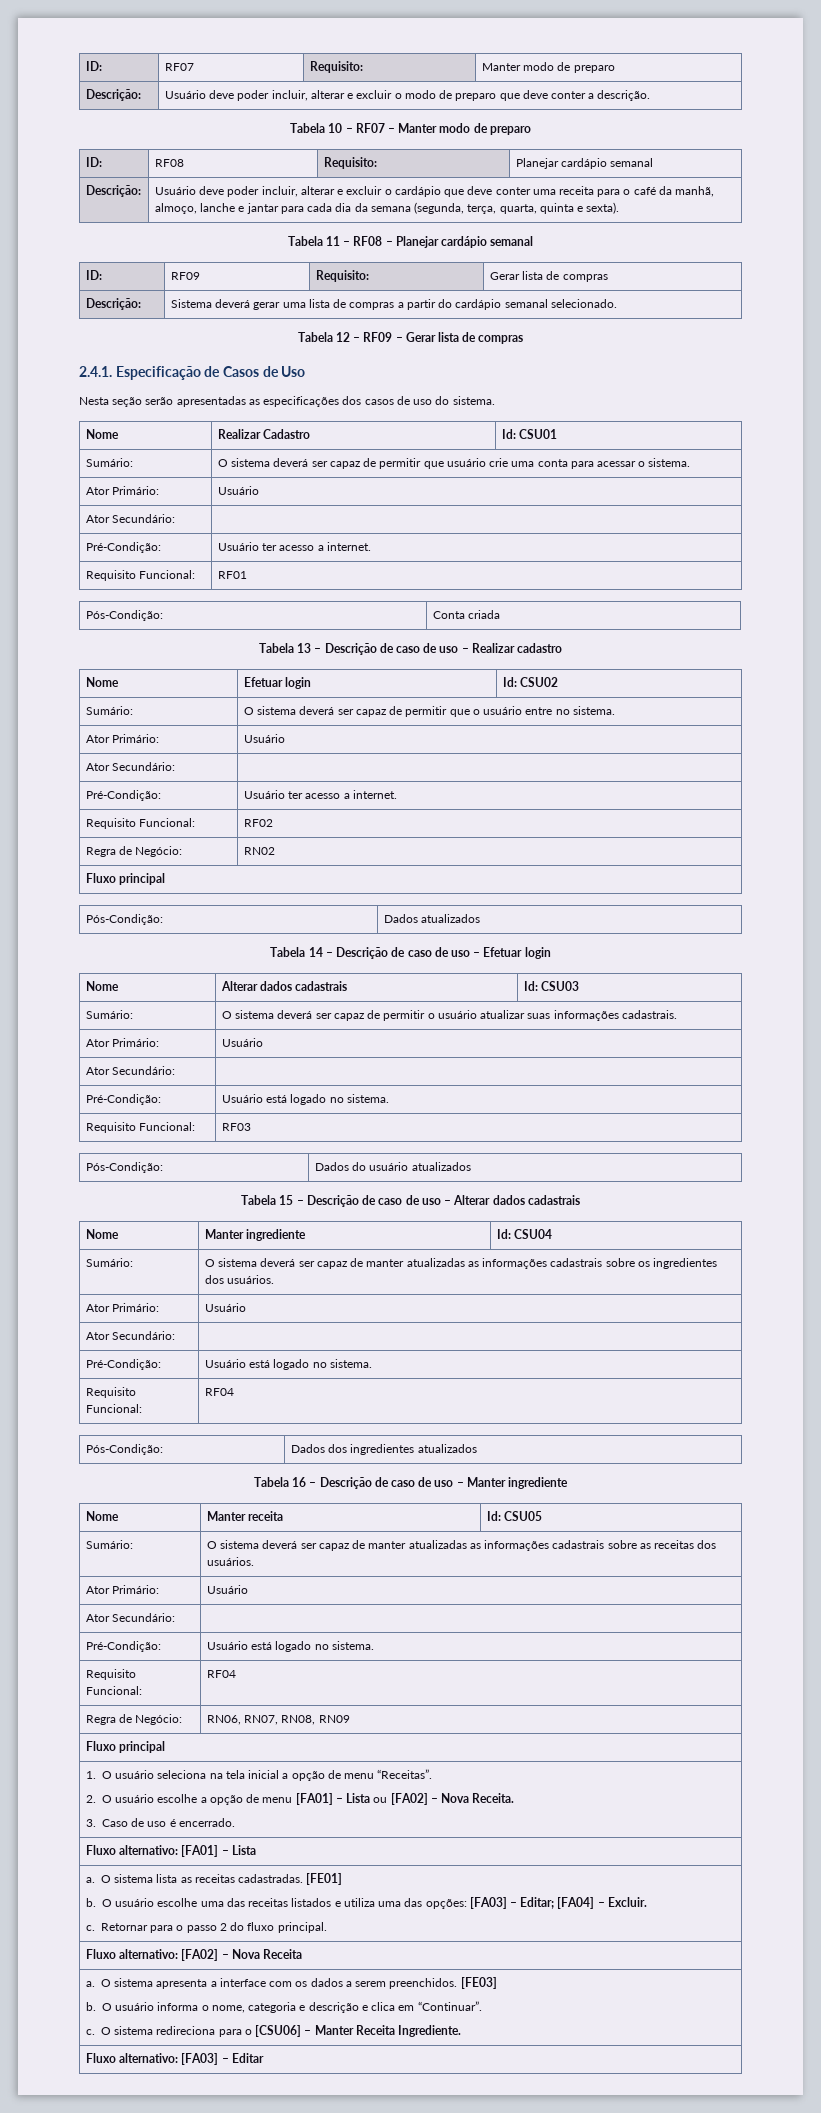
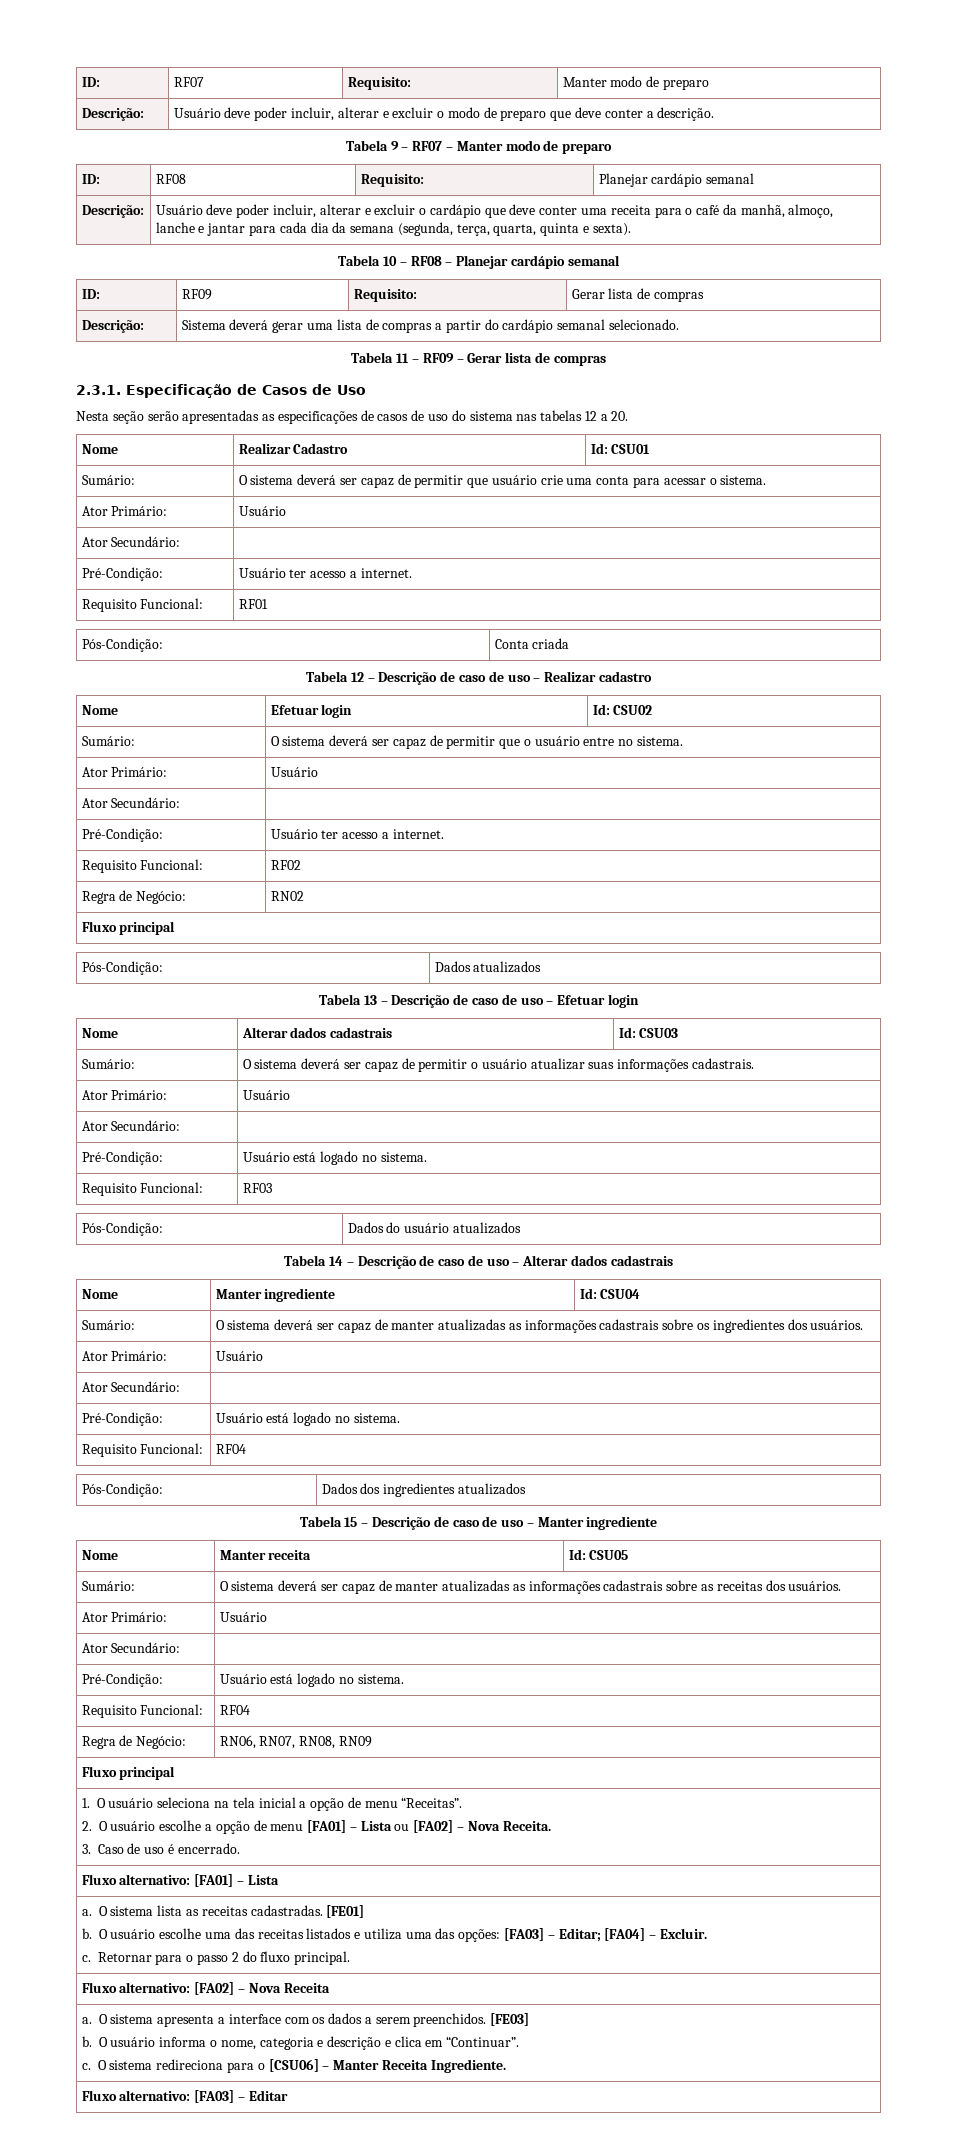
[328,123,343,133] 10 -> [390,141,399,151] 9
[325,236,340,246] 11 -> [383,256,398,266] 10
[335,332,350,342] 12 -> [396,353,410,363] 11
[79,366,112,377] 2.4.1. -> [76,385,121,395] 2.3.1.
[342,396,362,405] dos -> [360,410,374,421] de
[452,396,495,405] sistema. -> [469,410,629,421] sistema nas tabelas 12 a 20.
[297,643,312,653] 13 -> [350,672,364,682] 12
[308,947,323,957] 14 -> [363,995,377,1005] 13
[279,1195,294,1205] 15 -> [328,1256,343,1266] 14
[292,1477,307,1487] 16 -> [344,1517,358,1527] 15

